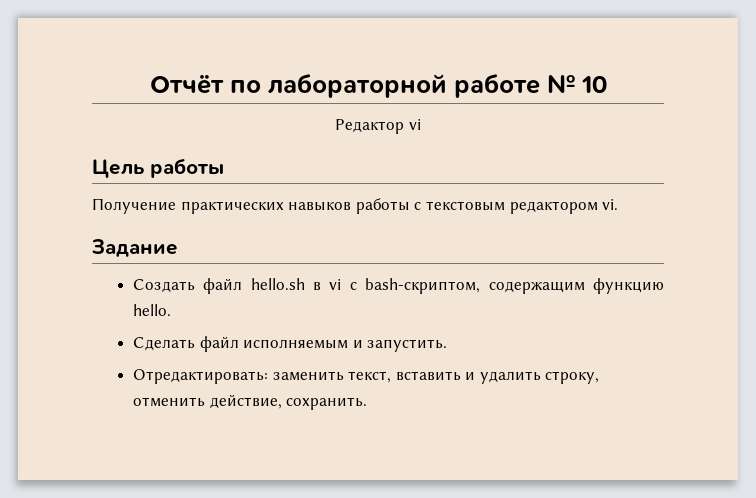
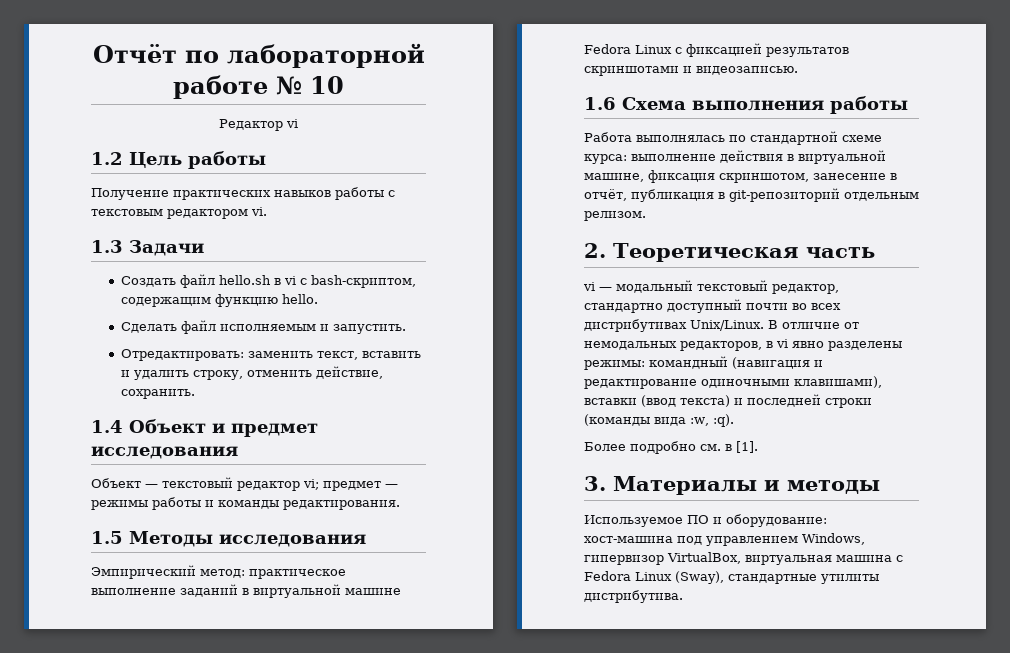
(421, 124) none -> [91,152,123,165] 1.2
[91,239,178,257] Задание -> [91,240,204,256] 1.3 Задачи
(368, 403) none -> [91,419,318,437] [91,446,238,459] [91,477,398,491] [91,497,400,510] [91,531,366,547] [91,565,346,579] [91,584,401,598] [584,43,849,57] [584,66,798,76] [584,96,908,114] [584,131,882,145] [584,150,886,164] [584,170,897,183] [584,188,919,202] [584,211,646,221] [584,243,875,262] [583,280,839,294] [584,299,841,313] [584,319,859,332] [584,339,902,351] [584,356,823,370] [584,376,882,389] [584,394,872,408] [584,414,734,427] [584,441,758,454] [584,476,880,495] [584,514,827,527] [584,533,865,546] [584,552,903,565] [584,571,879,584] [584,590,683,603] // 1.4 Объект и предмет исследования // Объект — текстовый редактор vi; предмет — режимы работы и команды редактирования. // 1.5 Методы исследования // Эмпирический метод: практическое выполнение заданий в виртуальной машине Fedora Linux с фиксацией результатов скриншотами и видеозаписью. // 1.6 Схема выполнения работы // Работа выполнялась по стандартной схеме курса: выполнение действия в виртуальной машине, фиксация скриншотом, занесение в отчёт, публикация в git-репозиторий отдельным релизом. // 2. Теоретическая часть // vi — модальный текстовый редактор, стандартно доступный почти во всех дистрибутивах Unix/Linux. В отличие от немодальных редакторов, в vi явно разделены режимы: командный (навигация и редактирование одиночными клавишами), вставки (ввод текста) и последней строки (команды вида :w, :q). // Более подробно см. в [1]. // 3. Материалы и методы // Используемое ПО и оборудование: хост-машина под управлением Windows, гипервизор VirtualBox, виртуальная машина с Fedora Linux (Sway), стандартные утилиты дистрибутива.

